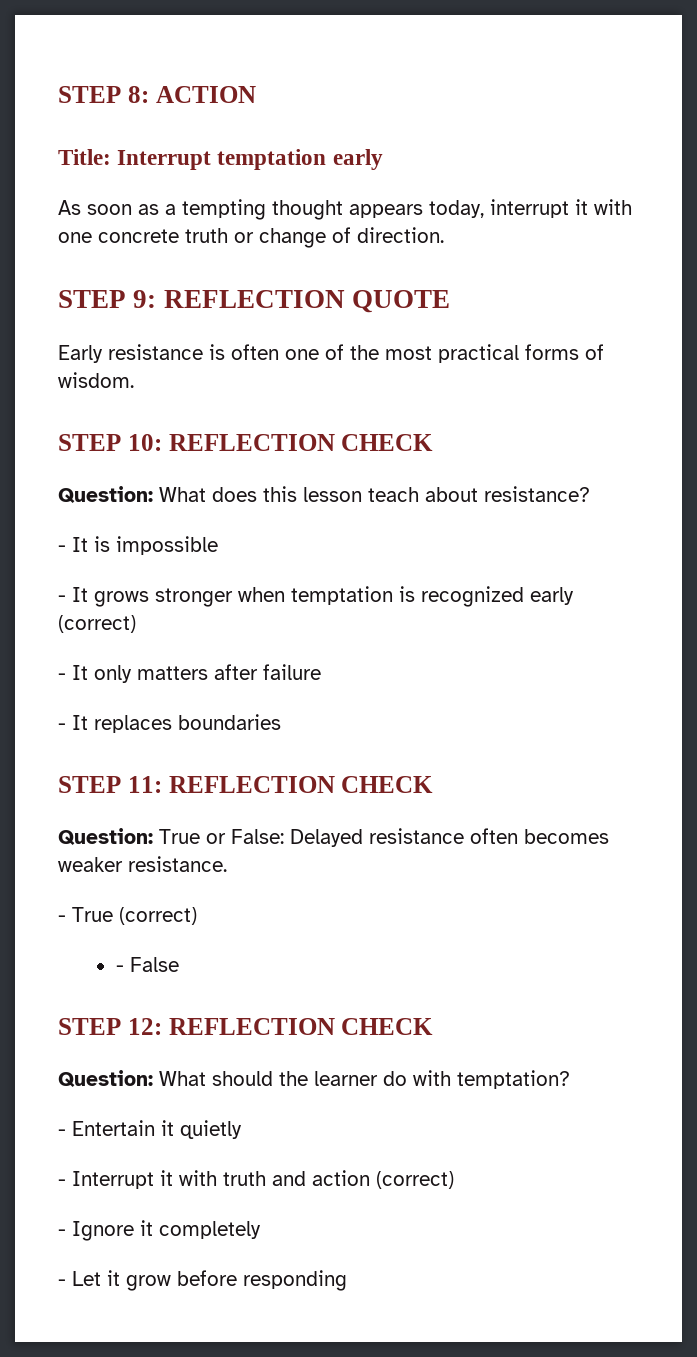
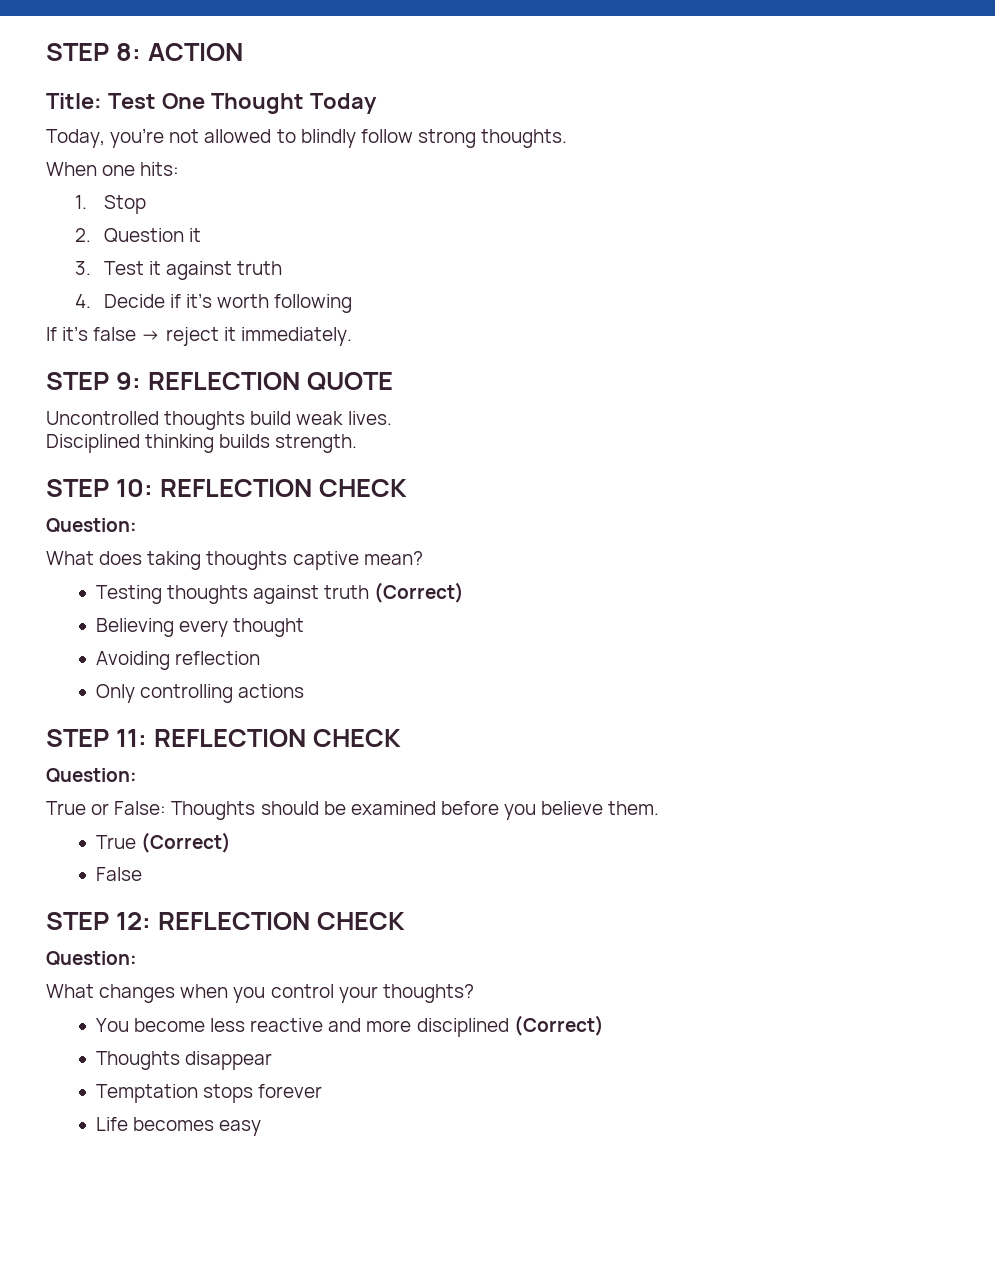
[117,149,383,170] [58,199,632,220] [58,227,444,248] [58,290,450,313] [58,344,604,363] [58,372,134,388] Interrupt temptation early // As soon as a tempting thought appears today, interrupt it with one concrete truth or change of direction. // STEP 9: REFLECTION QUOTE // Early resistance is often one of the most practical forms of wisdom. -> [107,93,377,114] [46,128,568,148] [46,162,180,176] [74,195,146,214] [74,228,201,243] [74,261,283,280] [74,293,353,313] [46,326,352,346] [46,372,393,391] [46,411,392,430] [46,434,358,453] Test One Thought Today // Today, you’re not allowed to blindly follow strong thoughts. // When one hits: // 1. Stop // 2. Question it // 3. Test it against truth // 4. Decide if it’s worth following // If it’s false → reject it immediately. // STEP 9: REFLECTION QUOTE // Uncontrolled thoughts build weak lives. // Disciplined thinking builds strength.
(153, 494) none -> (137, 525) //
[263,486,590,502] [58,536,218,555] [58,586,574,607] [58,615,136,633] [58,664,321,683] [58,714,281,733] this lesson teach about resistance? // - It is impossible // - It grows stronger when temptation is recognized early (correct) // - It only matters after failure // - It replaces boundaries -> [147,551,423,570] [95,582,465,604] [95,618,305,637] [95,651,260,670] [95,684,305,703] taking thoughts captive mean? // Testing thoughts against truth (Correct) // Believing every thought // Avoiding reflection // Only controlling actions
(153, 836) none -> (137, 775) //
[290,828,609,847] [58,856,227,872] [58,907,197,925] [115,965,124,972] Delayed resistance often becomes weaker resistance. // - True (correct) // - -> [171,801,660,820] [95,832,231,853] Thoughts should be examined before you believe them. // True (Correct) //
[159,1070,570,1089] [58,1120,242,1139] [58,1170,454,1189] [58,1220,261,1241] [58,1270,347,1291] What should the learner do with temptation? // - Entertain it quietly // - Interrupt it with truth and action (correct) // - Ignore it completely // - Let it grow before responding -> [46,984,474,1003] [95,1015,604,1037] [95,1051,272,1070] [95,1084,323,1103] [95,1117,262,1136] // What changes when you control your thoughts? // You become less reactive and more disciplined (Correct) // Thoughts disappear // Temptation stops forever // Life becomes easy

